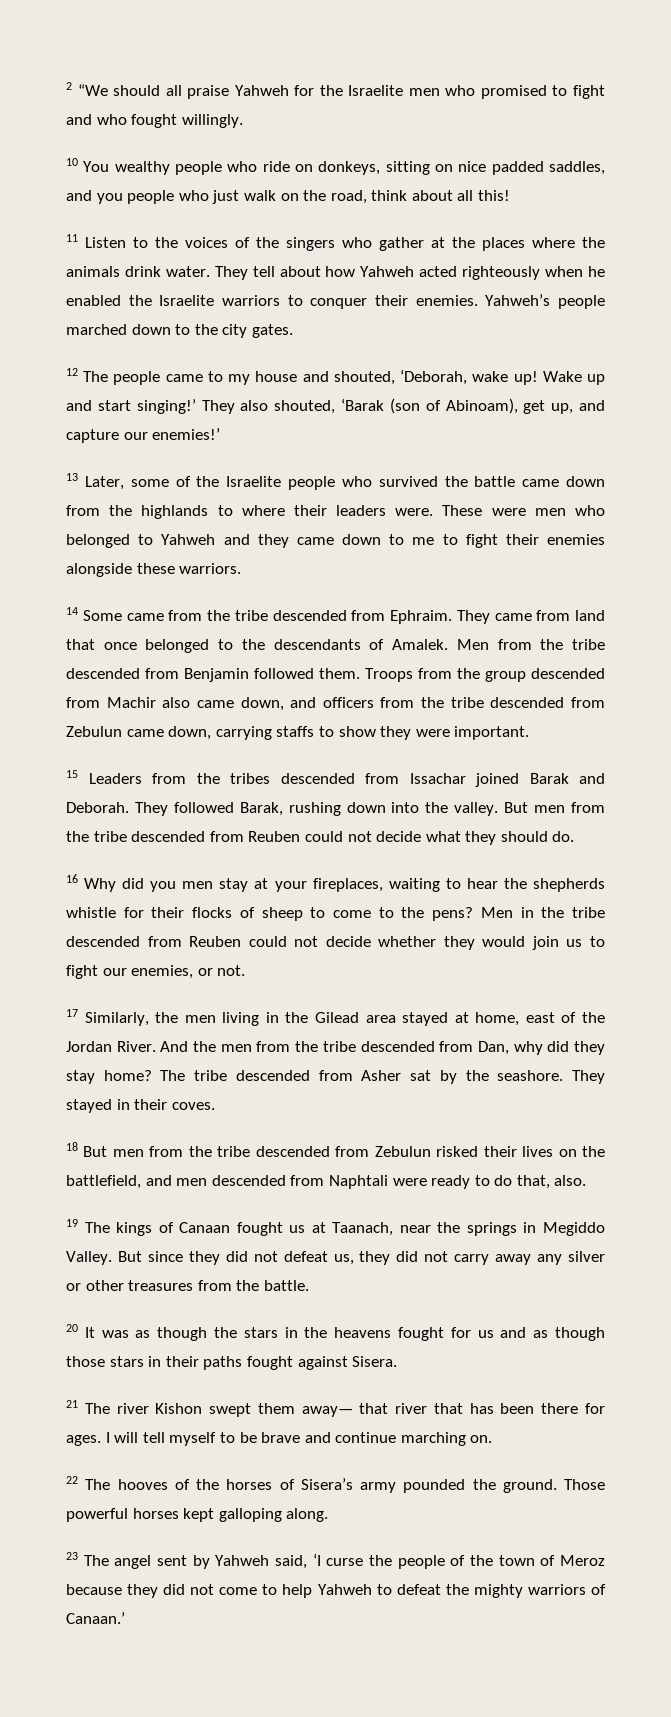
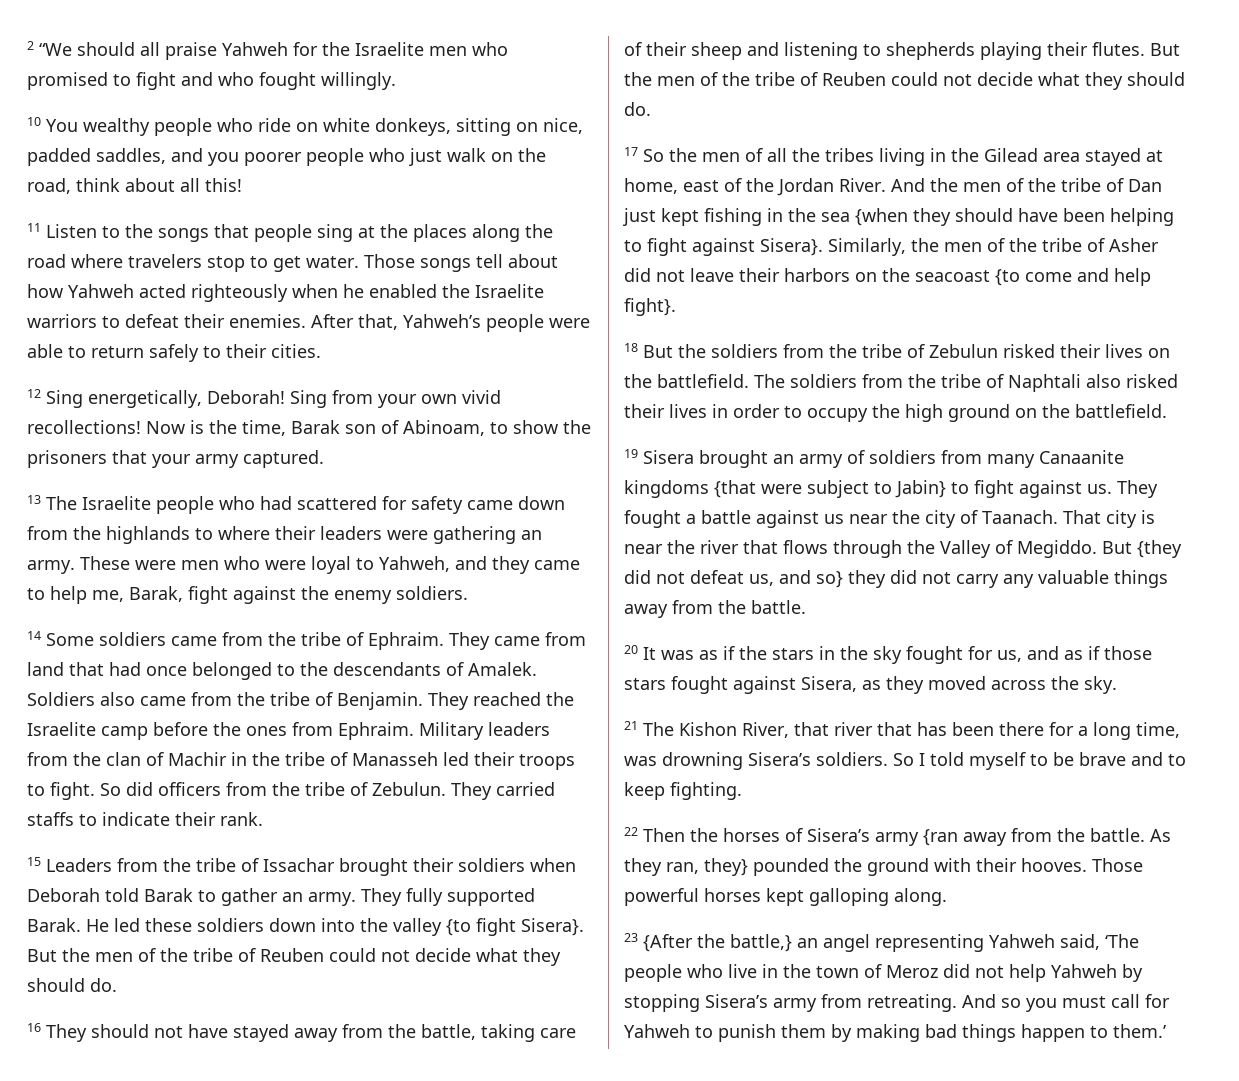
(313, 168) none -> [323,118,370,132] white
[458,161,487,172] nice -> [543,118,583,134] nice,
(123, 198) none -> [244,152,302,166] poorer
[185,237,605,251] [66,266,248,280] voices of the singers who gather at the places where the animals drink water. They -> [158,224,553,242] [27,254,471,272] songs that people sing at the places along the road where travelers stop to get water. Those songs
[310,298,368,309] conquer -> [125,314,179,328] defeat
[485,294,605,309] [66,324,293,338] [66,368,605,385] [66,398,605,414] [66,428,221,443] [66,473,516,490] Yahweh’s people marched down to the city gates. // 12 The people came to my house and shouted, ‘Deborah, wake up! Wake up and start singing!’ They also shouted, ‘Barak (son of Abinoam), get up, and capture our enemies!’ // 13 Later, some of the Israelite people who survived the battle -> [311,314,590,332] [27,344,321,362] [27,389,501,408] [27,420,591,436] [27,450,324,468] [27,495,463,514] After that, Yahweh’s people were able to return safely to their cities. // 12 Sing energetically, Deborah! Sing from your own vivid recollections! Now is the time, Barak son of Abinoam, to show the prisoners that your army captured. // 13 The Israelite people who had scattered for safety
[395,505,605,516] [66,534,605,548] [66,563,242,577] were. These were men who belonged to Yahweh and they came down to me to fight their enemies alongside these warriors. -> [387,526,542,544] [27,556,580,574] [27,586,468,604] were gathering an army. These were men who were loyal to Yahweh, and they came to help me, Barak, fight against the enemy soldiers.
[126,610,386,621] came from the tribe descended from -> [99,632,364,646] soldiers came from the tribe of
(95, 644) none -> [109,662,141,676] had
[456,639,606,650] [66,668,605,682] [66,697,605,711] [66,726,530,740] [66,770,605,787] [66,802,606,816] [66,831,244,842] Men from the tribe descended from Benjamin followed them. Troops from the group descended from Machir also came down, and officers from the tribe descended from Zebulun came down, carrying staffs to show they were important. // 15 Leaders from the tribes descended from Issachar joined Barak and Deborah. They followed Barak, rushing down into the valley. But men from the tribe descended from -> [27,692,574,710] [27,722,550,740] [27,752,575,770] [27,782,555,800] [27,812,263,826] [27,857,576,876] [27,888,535,906] [27,918,584,936] [27,948,256,962] Soldiers also came from the tribe of Benjamin. They reached the Israelite camp before the ones from Ephraim. Military leaders from the clan of Machir in the tribe of Manasseh led their troops to fight. So did officers from the tribe of Zebulun. They carried staffs to indicate their rank. // 15 Leaders from the tribe of Issachar brought their soldiers when Deborah told Barak to gather an army. They fully supported Barak. He led these soldiers down into the valley {to fight Sisera}. But the men of the tribe of
[84,878,605,892] [66,907,605,921] [66,936,605,950] [66,965,246,979] Why did you men stay at your fireplaces, waiting to hear the shepherds whistle for their flocks of sheep to come to the pens? Men in the tribe descended from Reuben could not decide whether they would join us to fight our enemies, or not. -> [46,1024,576,1042] [624,42,1180,60] [624,72,1185,90] [624,102,651,116] They should not have stayed away from the battle, taking care of their sheep and listening to shepherds playing their flutes. But the men of the tribe of Reuben could not decide what they should do.
[84,1012,216,1026] Similarly, the men -> [643,148,874,162] So the men of all the tribes
[256,1041,605,1055] [66,1070,606,1084] [66,1099,215,1113] [66,1142,370,1157] from the tribe descended from Dan, why did they stay home? The tribe descended from Asher sat by the seashore. They stayed in their coves. // 18 But men from the tribe descended from -> [1006,178,1162,192] [623,208,1174,226] [624,238,1159,256] [624,268,1151,286] [624,298,676,316] [624,343,925,358] of the tribe of Dan just kept fishing in the sea {when they should have been helping to fight against Sisera}. Similarly, the men of the tribe of Asher did not leave their harbors on the seacoast {to come and help fight}. // 18 But the soldiers from the tribe of
[66,1175,587,1189] [66,1219,605,1236] [66,1251,220,1265] battlefield, and men descended from Naphtali were ready to do that, also. // 19 The kings of Canaan fought us at Taanach, near the springs in Megiddo Valley. But since they -> [657,374,1178,392] [624,404,1167,422] [624,449,1124,468] [624,480,1158,498] [624,510,1155,528] [624,540,1182,558] battlefield. The soldiers from the tribe of Naphtali also risked their lives in order to occupy the high ground on the battlefield. // 19 Sisera brought an army of soldiers from many Canaanite kingdoms {that were subject to Jabin} to fight against us. They fought a battle against us near the city of Taanach. That city is near the river that flows through the Valley of Megiddo. But {they
(354, 1259) none -> [779,570,843,588] and so}
[495,1251,606,1265] [66,1280,194,1291] away any silver or other treasures -> [1003,570,1168,588] [624,604,668,618] any valuable things away
[157,1327,208,1341] though -> [723,646,735,660] if
[334,1327,392,1338] heavens -> [873,646,902,664] sky
[477,1330,494,1338] us -> [997,650,1022,662] us,
[555,1327,606,1341] though -> [1088,646,1100,660] if
[148,1356,398,1370] [66,1400,353,1417] in their paths fought against Sisera. // 21 The river Kishon swept them away— -> [671,676,1117,694] [624,721,789,738] fought against Sisera, as they moved across the sky. // 21 The Kishon River,
[66,1432,165,1446] ages. I will tell -> [1078,722,1180,740] [624,752,964,770] a long time, was drowning Sisera’s soldiers. So I told
[335,1432,493,1446] [66,1476,190,1490] continue marching on. // 22 The hooves of -> [1168,754,1186,766] [624,782,742,800] [624,827,685,842] to keep fighting. // 22 Then
[403,1479,557,1493] pounded the ground. -> [923,828,1171,846] [624,858,1087,876] {ran away from the battle. As they ran, they} pounded the ground with their hooves.
[83,1553,606,1569] [66,1584,606,1598] [66,1612,125,1624] The angel sent by Yahweh said, ‘I curse the people of the town of Meroz because they did not come to help Yahweh to defeat the mighty warriors of Canaan.’ -> [643,934,1139,952] [624,964,1143,982] [624,994,1170,1012] [624,1024,1166,1042] {After the battle,} an angel representing Yahweh said, ‘The people who live in the town of Meroz did not help Yahweh by stopping Sisera’s army from retreating. And so you must call for Yahweh to punish them by making bad things happen to them.’

